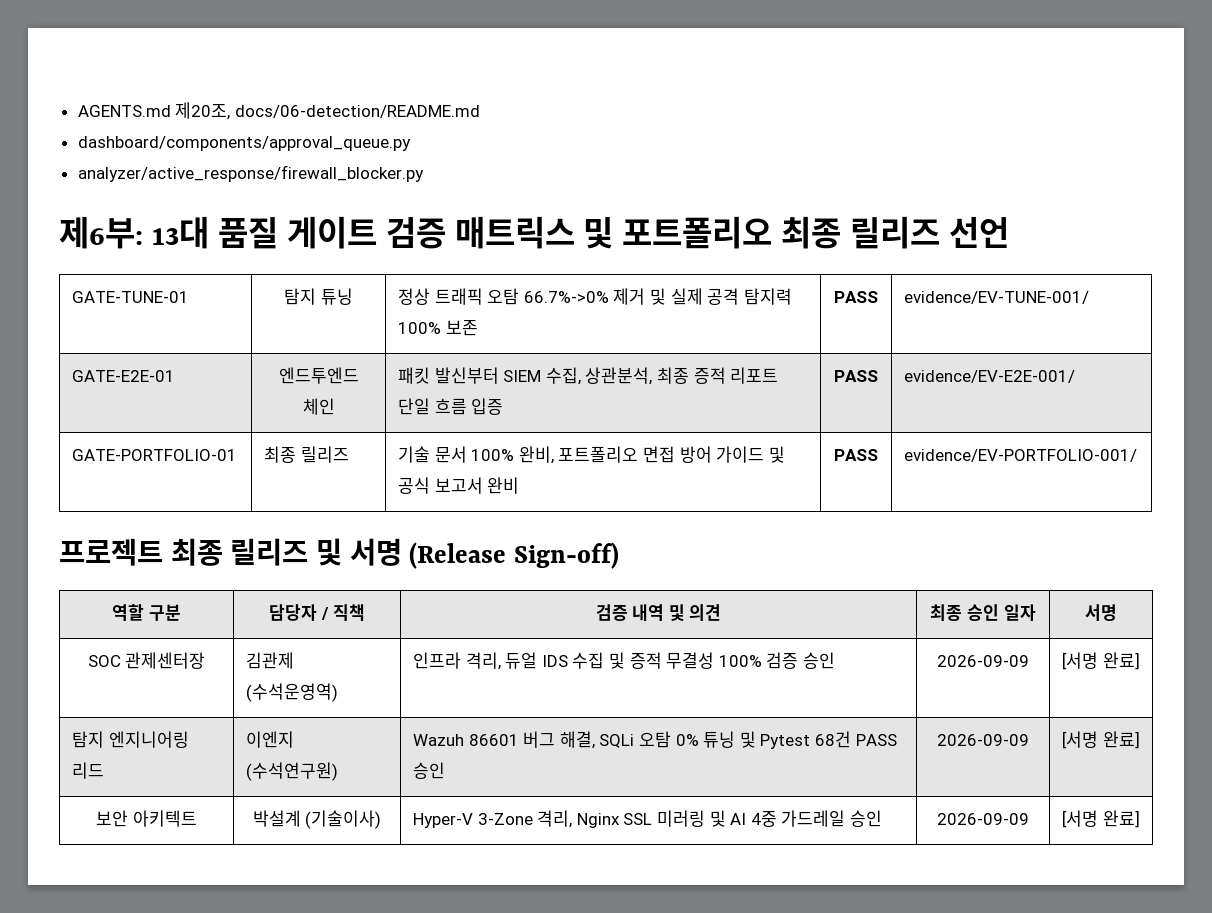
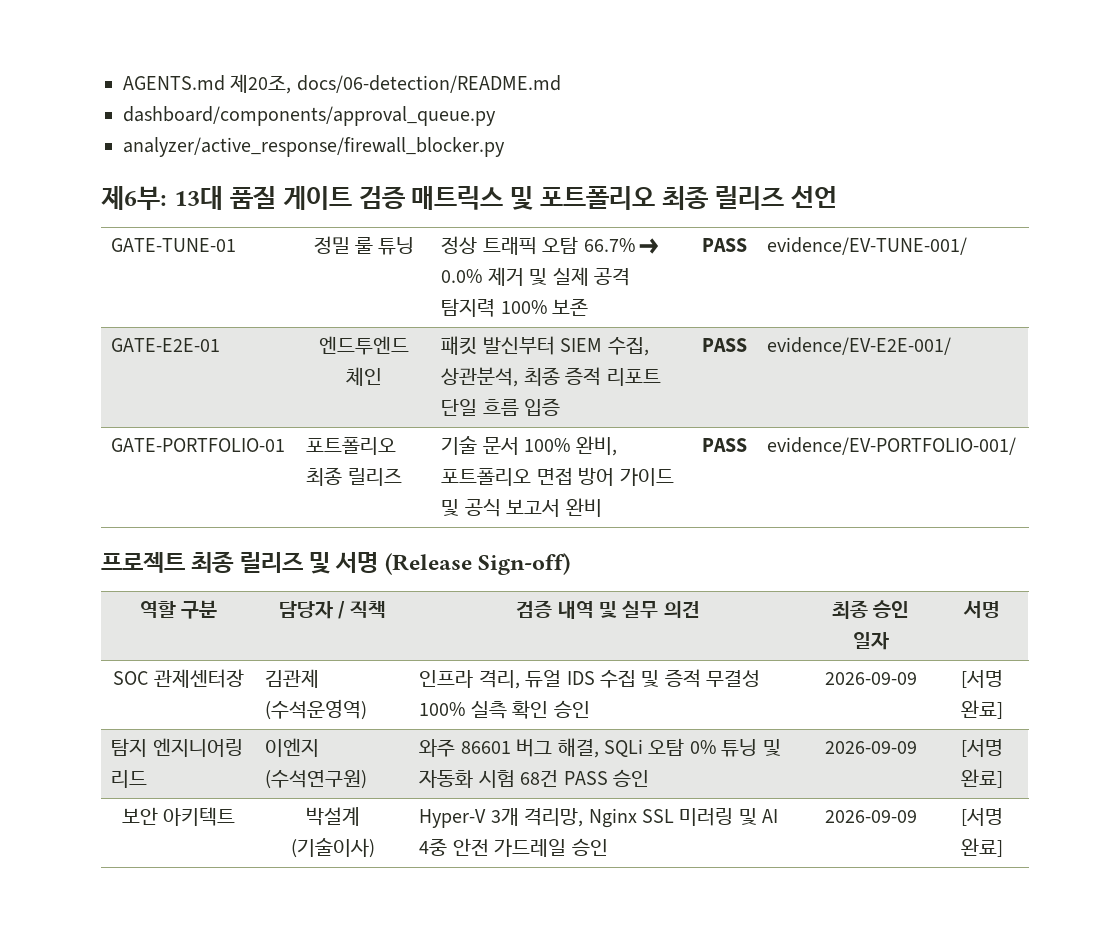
[284,288,317,305] 탐지 -> [313,236,373,254] 정밀 룰
[523,291,609,303] 66.7%->0% -> [583,238,659,254] [441,269,483,283] 66.7% ➔ 0.0%
(238, 455) none -> [306,437,397,455] 포트폴리오
(685, 612) none -> [622,601,659,618] 실무
[766,652,799,669] 검증 -> [470,700,549,719] 실측 확인
[413,734,465,746] Wazuh -> [419,739,456,757] 와주
[760,734,811,749] Pytest -> [419,770,515,788] 자동화 시험
[477,810,573,828] 3-Zone 격리, -> [490,808,584,827] 3개 격리망,
(777, 819) none -> [452,838,489,856] 안전

